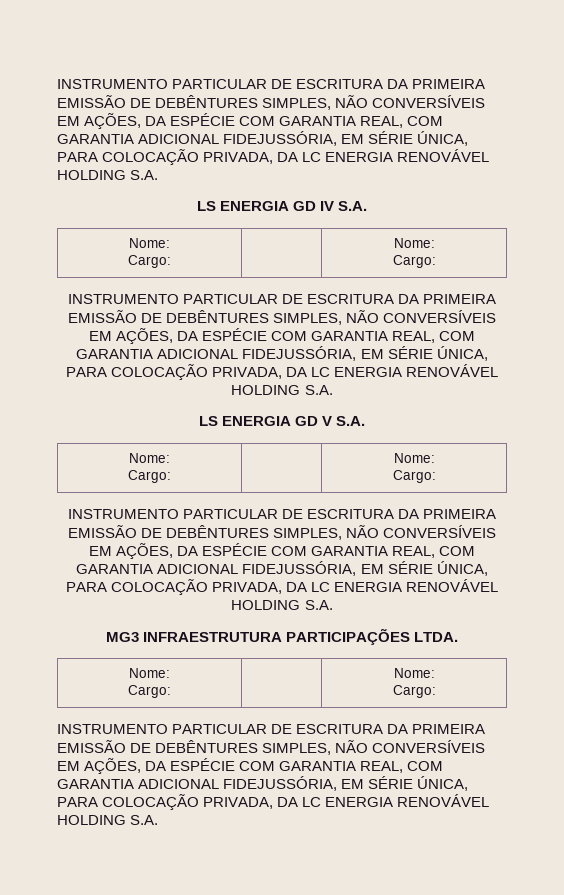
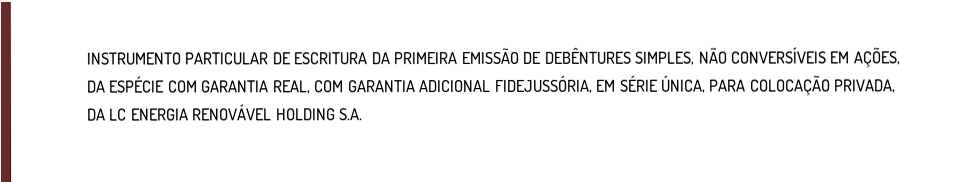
[196,201,368,211] [129,238,170,248] [128,255,171,268] [393,238,435,248] [392,255,436,268] [67,294,497,304] [67,310,497,325] [88,328,476,344] [76,346,488,361] [65,364,499,380] [231,385,333,395] [198,416,366,426] [129,453,170,463] [128,470,171,483] [393,453,435,463] [392,470,436,483] [67,509,497,519] [67,525,497,540] [88,543,476,559] [76,561,488,576] [65,579,499,595] [231,600,333,610] [105,628,459,645] [129,668,170,678] [128,685,171,698] [393,668,435,678] [392,685,436,698] [57,724,486,734] [57,740,486,755] [57,758,444,774] [57,776,469,791] [57,794,490,810] [57,815,159,825] // LS ENERGIA GD IV S.A. // Nome: // Cargo: | | Nome: // Cargo: // INSTRUMENTO PARTICULAR DE ESCRITURA DA PRIMEIRA EMISSÃO DE DEBÊNTURES SIMPLES, NÃO CONVERSÍVEIS EM AÇÕES, DA ESPÉCIE COM GARANTIA REAL, COM GARANTIA ADICIONAL FIDEJUSSÓRIA, EM SÉRIE ÚNICA, PARA COLOCAÇÃO PRIVADA, DA LC ENERGIA RENOVÁVEL HOLDING S.A. // LS ENERGIA GD V S.A. // Nome: // Cargo: | | Nome: // Cargo: // INSTRUMENTO PARTICULAR DE ESCRITURA DA PRIMEIRA EMISSÃO DE DEBÊNTURES SIMPLES, NÃO CONVERSÍVEIS EM AÇÕES, DA ESPÉCIE COM GARANTIA REAL, COM GARANTIA ADICIONAL FIDEJUSSÓRIA, EM SÉRIE ÚNICA, PARA COLOCAÇÃO PRIVADA, DA LC ENERGIA RENOVÁVEL HOLDING S.A. // MG3 INFRAESTRUTURA PARTICIPAÇÕES LTDA. // Nome: // Cargo: | | Nome: // Cargo: // INSTRUMENTO PARTICULAR DE ESCRITURA DA PRIMEIRA EMISSÃO DE DEBÊNTURES SIMPLES, NÃO CONVERSÍVEIS EM AÇÕES, DA ESPÉCIE COM GARANTIA REAL, COM GARANTIA ADICIONAL FIDEJUSSÓRIA, EM SÉRIE ÚNICA, PARA COLOCAÇÃO PRIVADA, DA LC ENERGIA RENOVÁVEL HOLDING S.A. -> (364, 114) none

